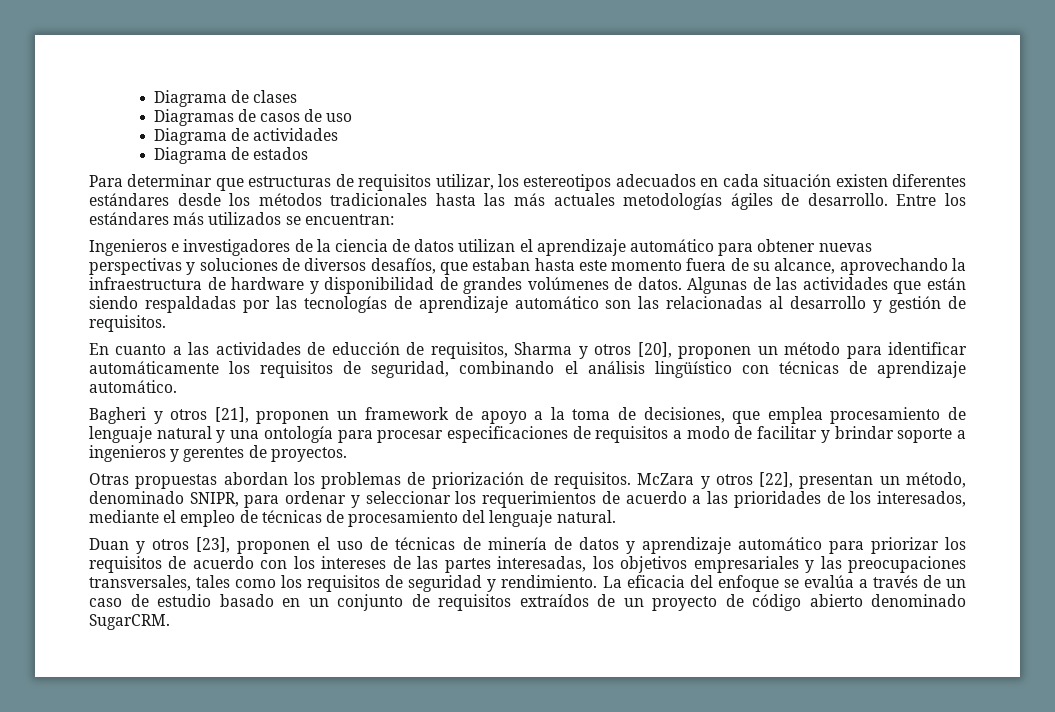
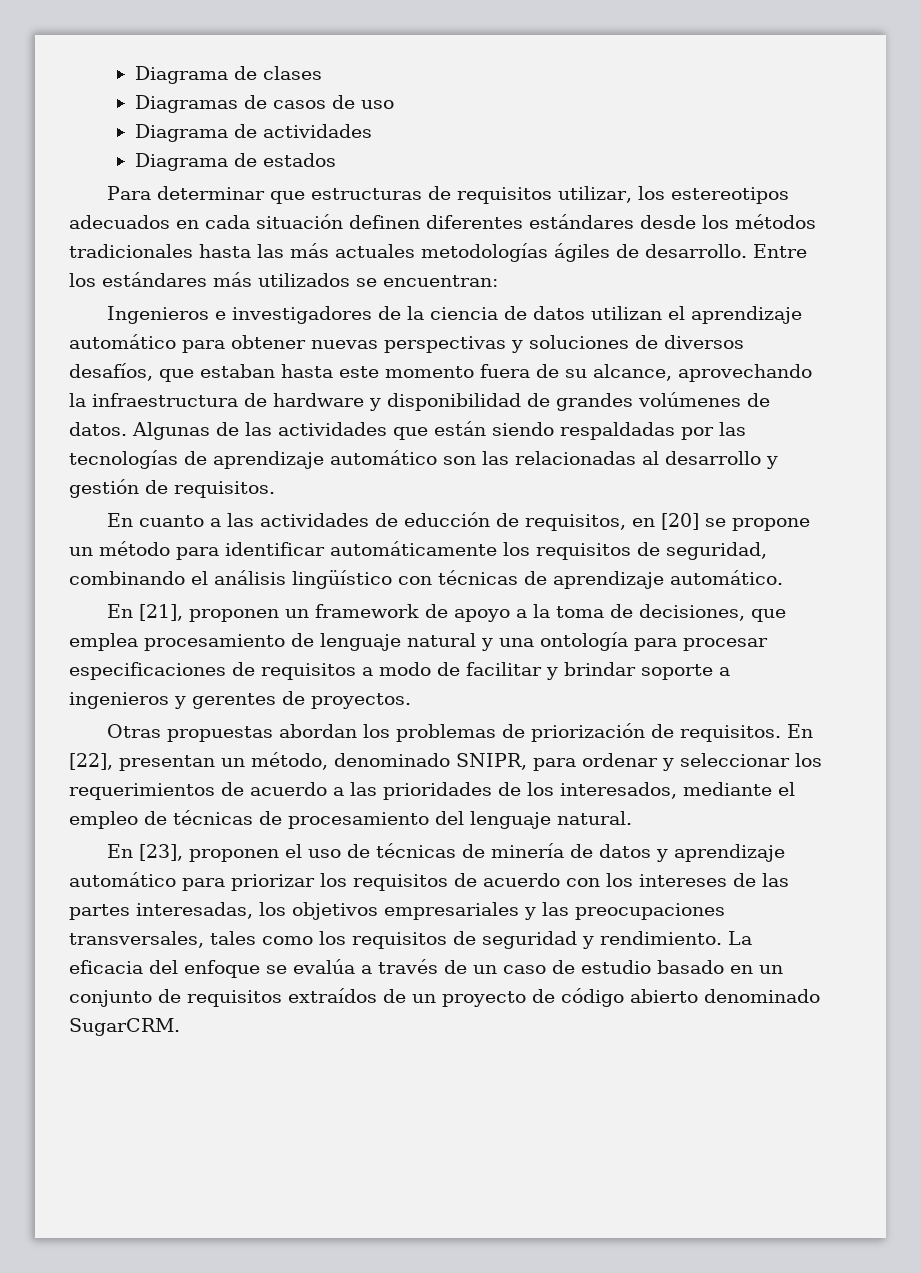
[835,174,888,187] existen -> [349,215,420,229] definen
[514,342,752,359] Sharma y otros [20], proponen -> [631,513,810,531] en [20] se propone
[89,407,208,424] Bagheri y otros -> [106,604,133,618] En
[637,473,753,489] McZara y otros -> [786,724,813,738] En
[89,538,190,554] Duan y otros -> [106,844,133,858] En

